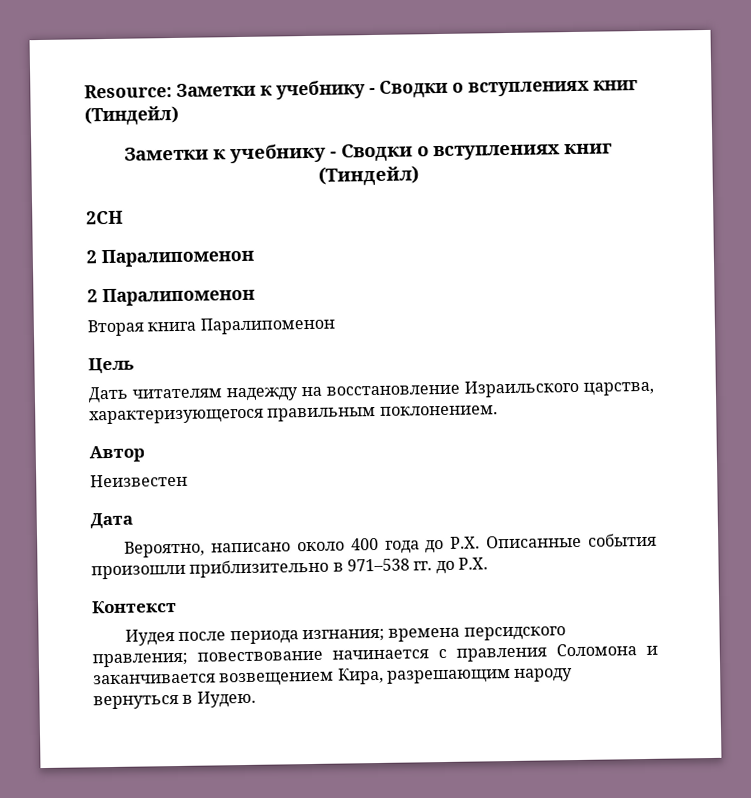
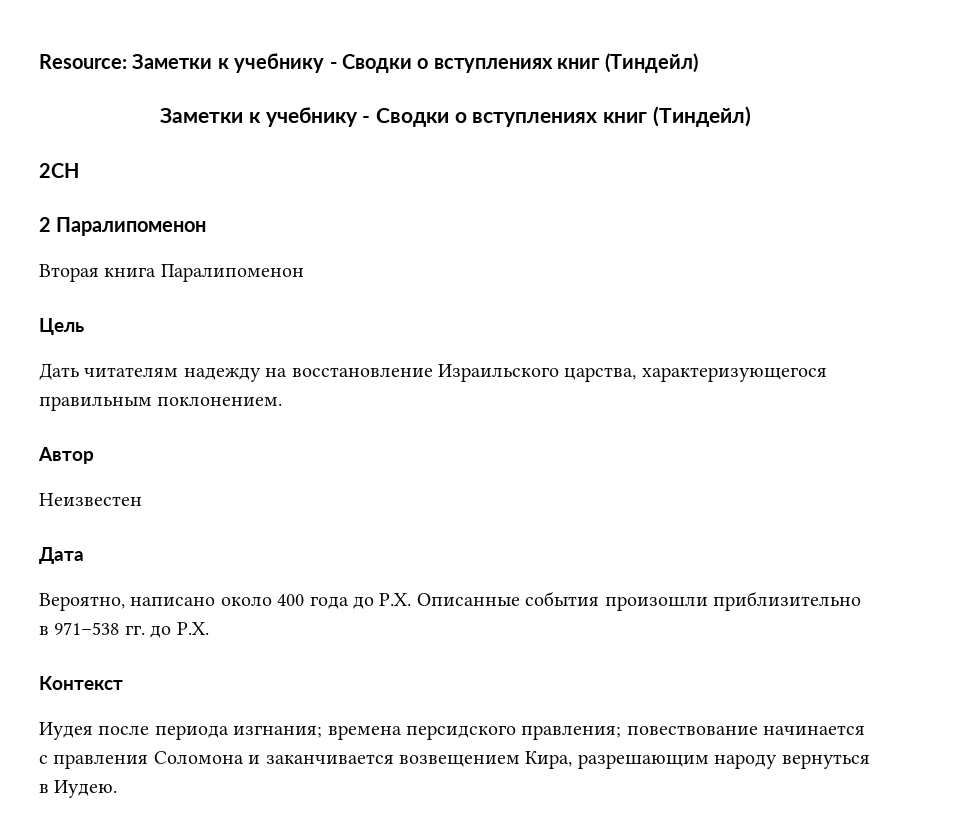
[87,286,255,307] // 2 Паралипоменон -> (207, 226) none

